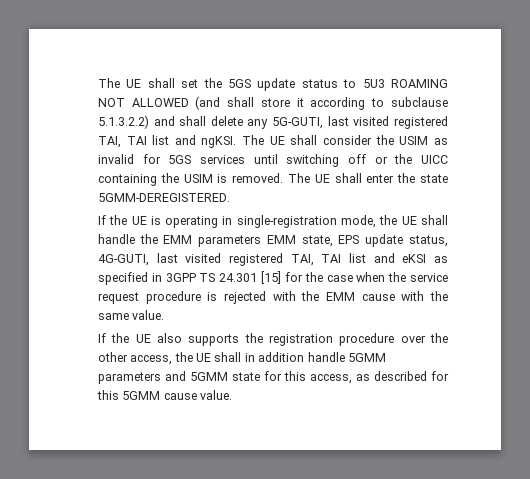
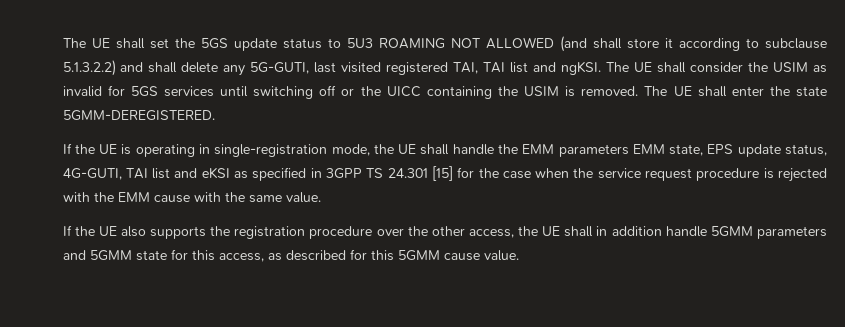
[156,253,314,266] last visited registered TAI, -> (122, 174) none

